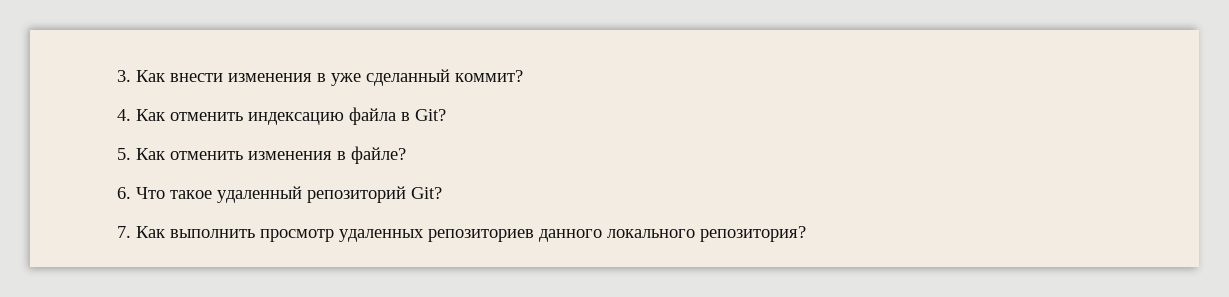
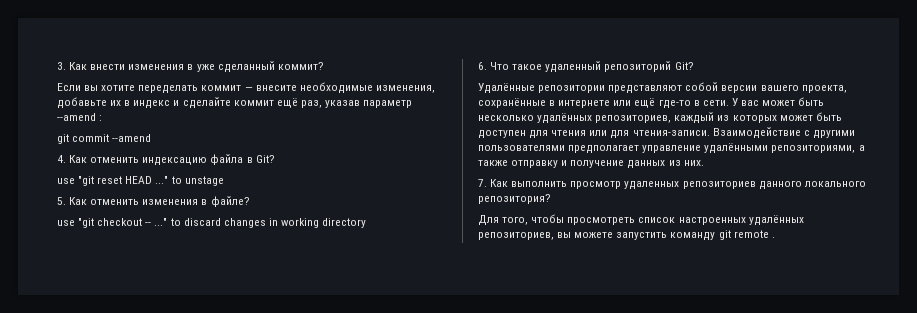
(523, 76) none -> [57,82,435,94] [57,97,413,109] [57,113,103,121] [57,134,152,144] // Если вы хотите переделать коммит — внесите необходимые изменения, добавьте их в индекс и сделайте коммит ещё раз, указав параметр --amend : // git commit --amend
(446, 115) none -> [57,176,224,186] // use "git reset HEAD ..." to unstage
(406, 155) none -> [57,218,367,228] // use "git checkout -- ..." to discard changes in working directory
(442, 193) none -> [478,82,847,94] [478,97,825,109] [478,112,842,124] [478,127,855,139] [478,143,865,154] [478,160,704,169] // Удалённые репозитории представляют собой версии вашего проекта, сохранённые в интернете или ещё где-то в сети. У вас может быть несколько удалённых репозиториев, каждый из которых может быть доступен для чтения или для чтения-записи. Взаимодействие с другими пользователями предполагает управление удалёнными репозиториями, а также отправку и получение данных из них.
(806, 234) none -> [478,214,804,226] [478,230,775,241] // Для того, чтобы просмотреть список настроенных удалённых репозиториев, вы можете запустить команду git remote .

